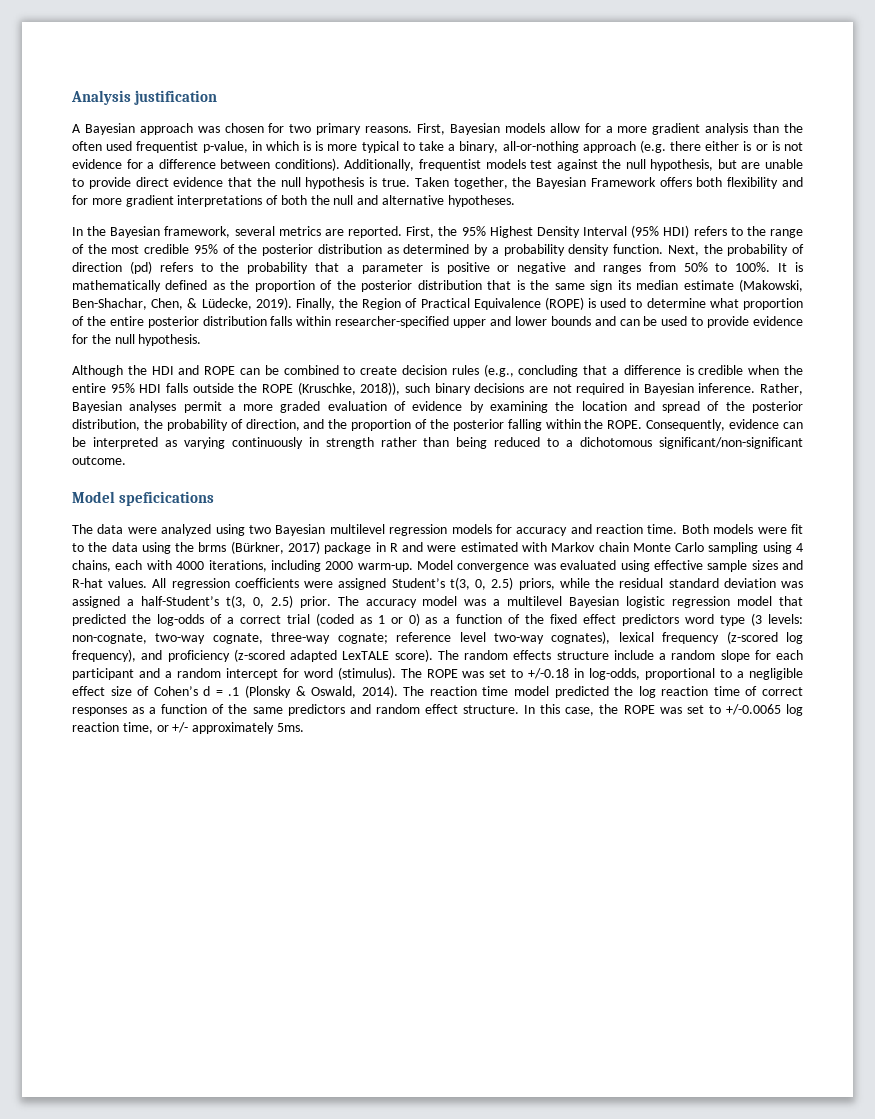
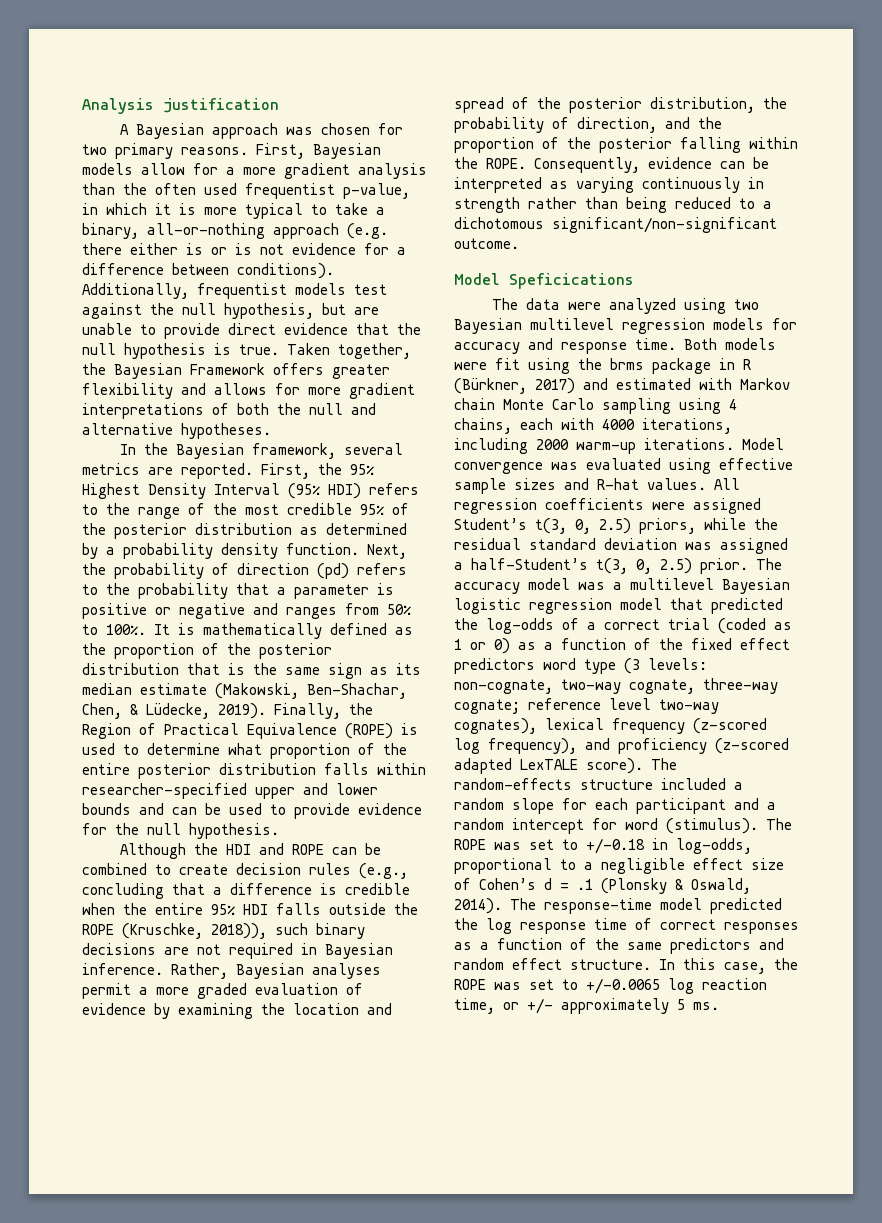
[303,141,312,151] is -> [155,203,171,215] it
[696,177,723,187] both -> [332,364,390,379] greater
(804, 182) none -> [214,383,267,395] allows
(613, 286) none -> [370,667,388,675] as
[118,491,214,506] speficications -> [509,273,634,289] Speficications
[596,524,644,534] reaction -> [561,342,627,354] response
[72,542,138,552] to the data -> (520, 364) none
[230,541,320,554] (Bürkner, 2017) -> (644, 364) none
[402,542,457,552] and were -> [454,378,608,394] (Bürkner, 2017) and
[357,563,413,572] warm-up. -> [576,438,734,454] warm-up iterations.
[464,650,654,660] random effects structure include -> [454,778,726,790] random-effects structure included
[429,686,509,696] reaction time -> [544,898,652,914] response-time
[661,686,709,696] reaction -> [520,922,586,934] response
[276,723,304,732] 5ms. -> [677,999,719,1010] 5 ms.

